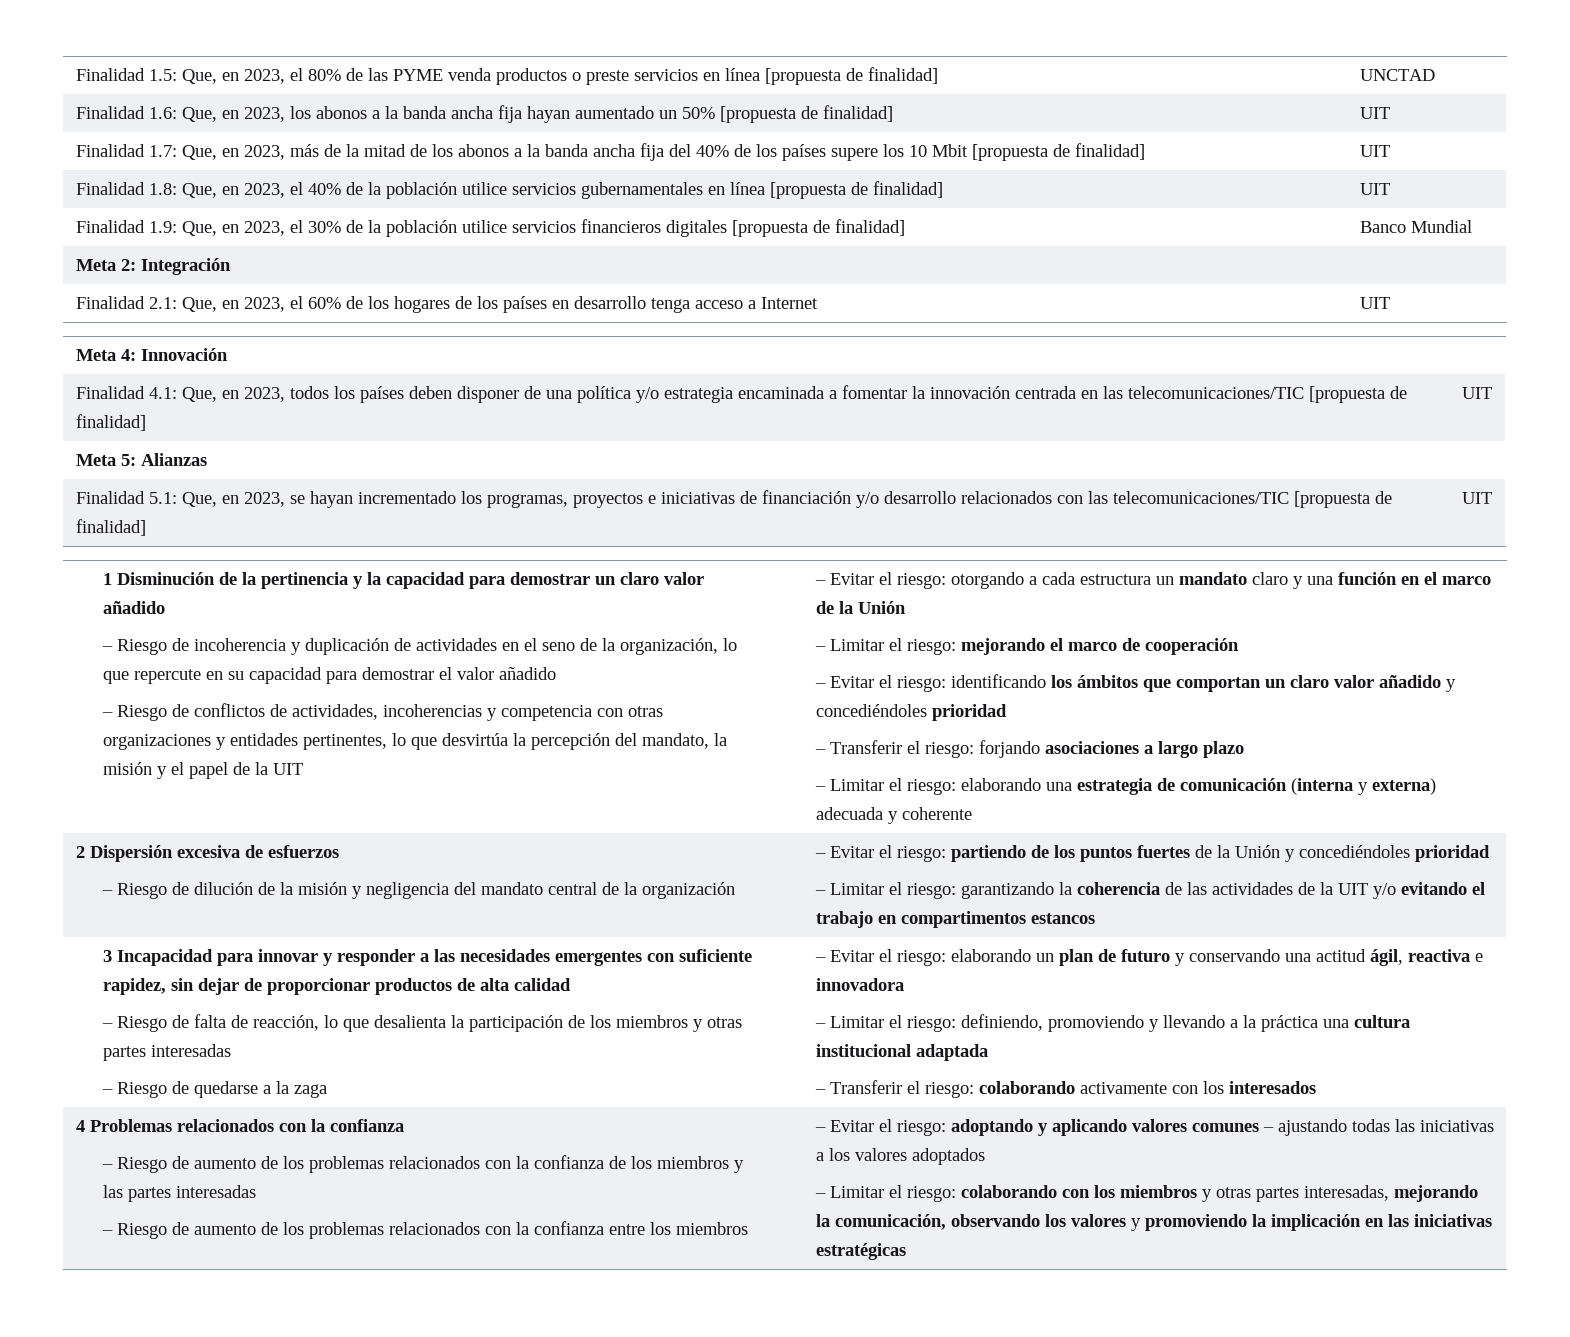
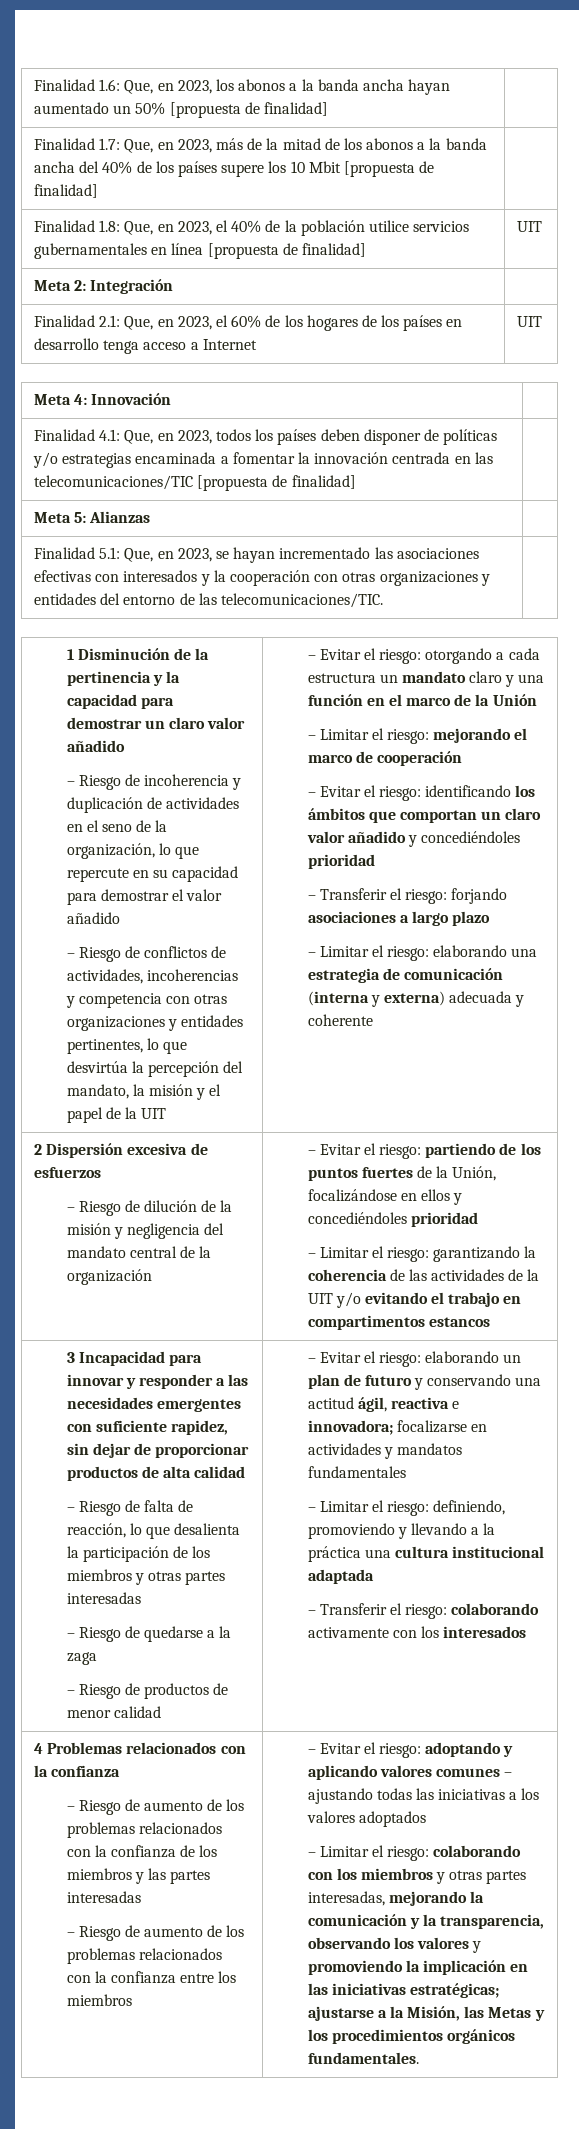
[75,67,938,85] [1359,69,1435,81] [75,106,145,119] Finalidad 1.5: Que, en 2023, el 80% de las PYME venda productos o preste servicios en línea [propuesta de finalidad] | UNCTAD // Finalidad -> [34,79,96,91] Finalidad
[497,105,522,123] fija -> (404, 85) none
[1359,107,1390,119] UIT -> (329, 109) none
[639,143,664,161] fija -> (76, 167) none
[1359,145,1390,157] UIT -> (99, 191) none
[75,219,905,237] [1359,220,1472,233] // Finalidad 1.9: Que, en 2023, el 30% de la población utilice servicios financieros digitales [propuesta de finalidad] | Banco Mundial -> (543, 226) none
[545,386,733,403] una política y/o estrategia -> [443,429,498,445] [33,452,132,468] políticas y/o estrategias
[1461,387,1492,399] UIT -> (356, 482) none
[460,490,1392,508] [75,519,146,536] [1461,492,1492,504] los programas, proyectos e iniciativas de financiación y/o desarrollo relacionados con las telecomunicaciones/TIC [propuesta de finalidad] | UIT -> [374,547,479,559] [34,570,490,586] [34,593,384,608] las asociaciones efectivas con interesados y la cooperación con otras organizaciones y entidades del entorno de las telecomunicaciones/TIC. |
[1234,845,1280,858] Unión -> [452,1166,497,1181] [307,1189,450,1202] Unión, focalizándose en ellos
(327, 1091) none -> [66,1683,229,1699] [66,1706,161,1718] // – Riesgo de productos de menor calidad
[815,978,904,991] innovadora -> [307,1420,487,1435] [307,1443,462,1459] [307,1466,406,1478] innovadora; focalizarse en actividades y mandatos fundamentales
[834,1214,946,1230] comunicación, -> [307,1914,545,1929] comunicación y la transparencia,
[815,1243,906,1260] estratégicas -> [409,1983,499,1998] [307,2006,545,2021] [307,2029,515,2044] [307,2052,419,2064] estratégicas; ajustarse a la Misión, las Metas y los procedimientos orgánicos fundamentales.

